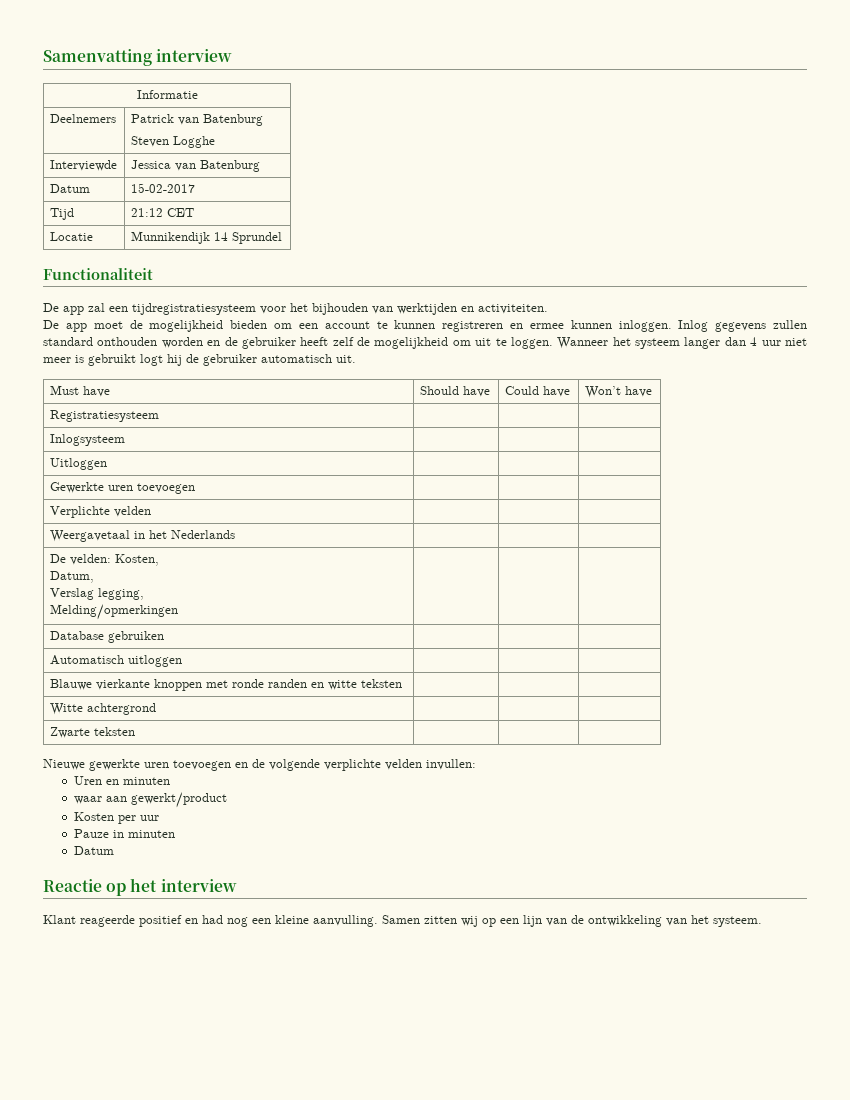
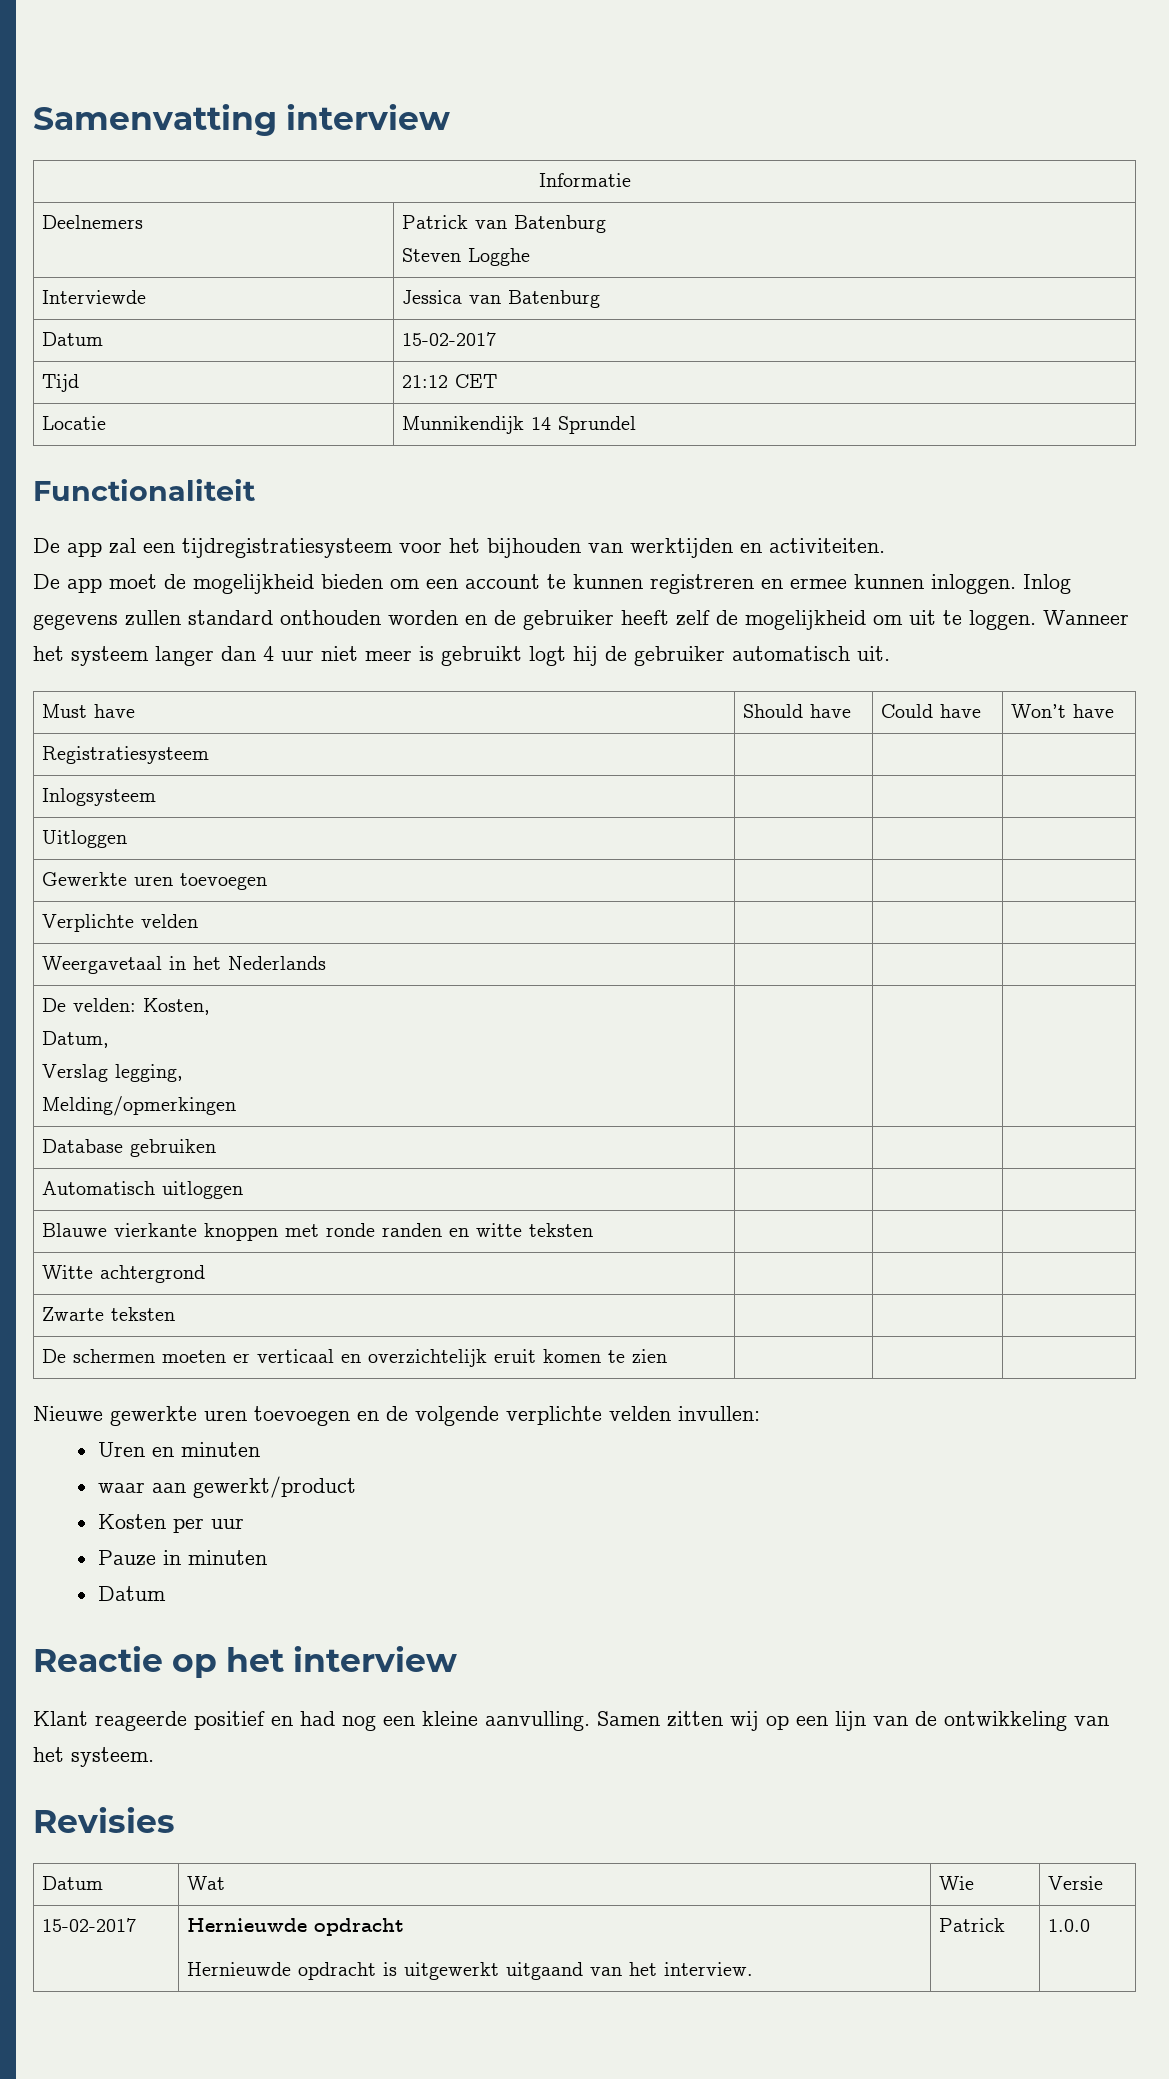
(135, 731) none -> [41,1349,667,1367] // De schermen moeten er verticaal en overzichtelijk eruit komen te zien | | |
(762, 921) none -> [33,1807,175,1833] [41,1876,103,1890] [186,1876,225,1890] [938,1876,974,1890] [1047,1876,1103,1890] [41,1918,136,1932] [186,1918,404,1936] [186,1962,753,1980] [938,1918,1005,1932] [1047,1919,1090,1932] // Revisies // Datum | Wat | Wie | Versie // 15-02-2017 | Hernieuwde opdracht // Hernieuwde opdracht is uitgewerkt uitgaand van het interview. | Patrick | 1.0.0

